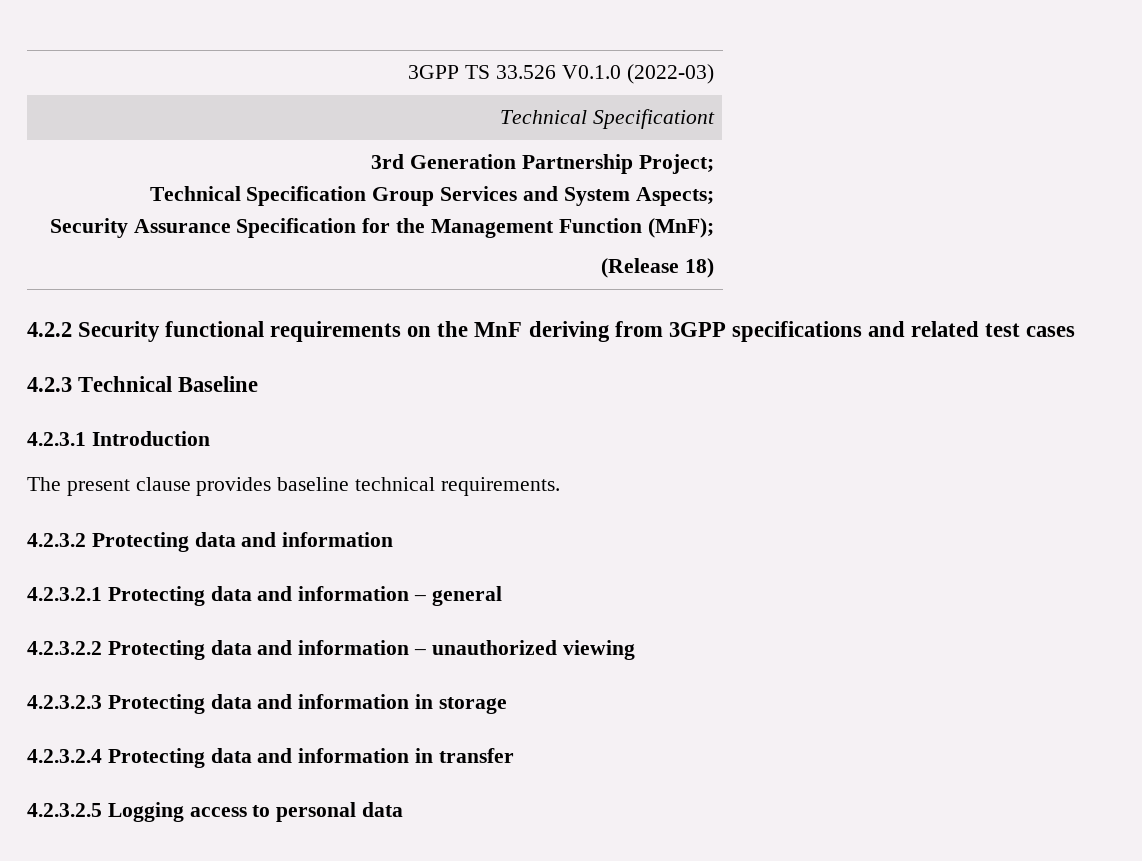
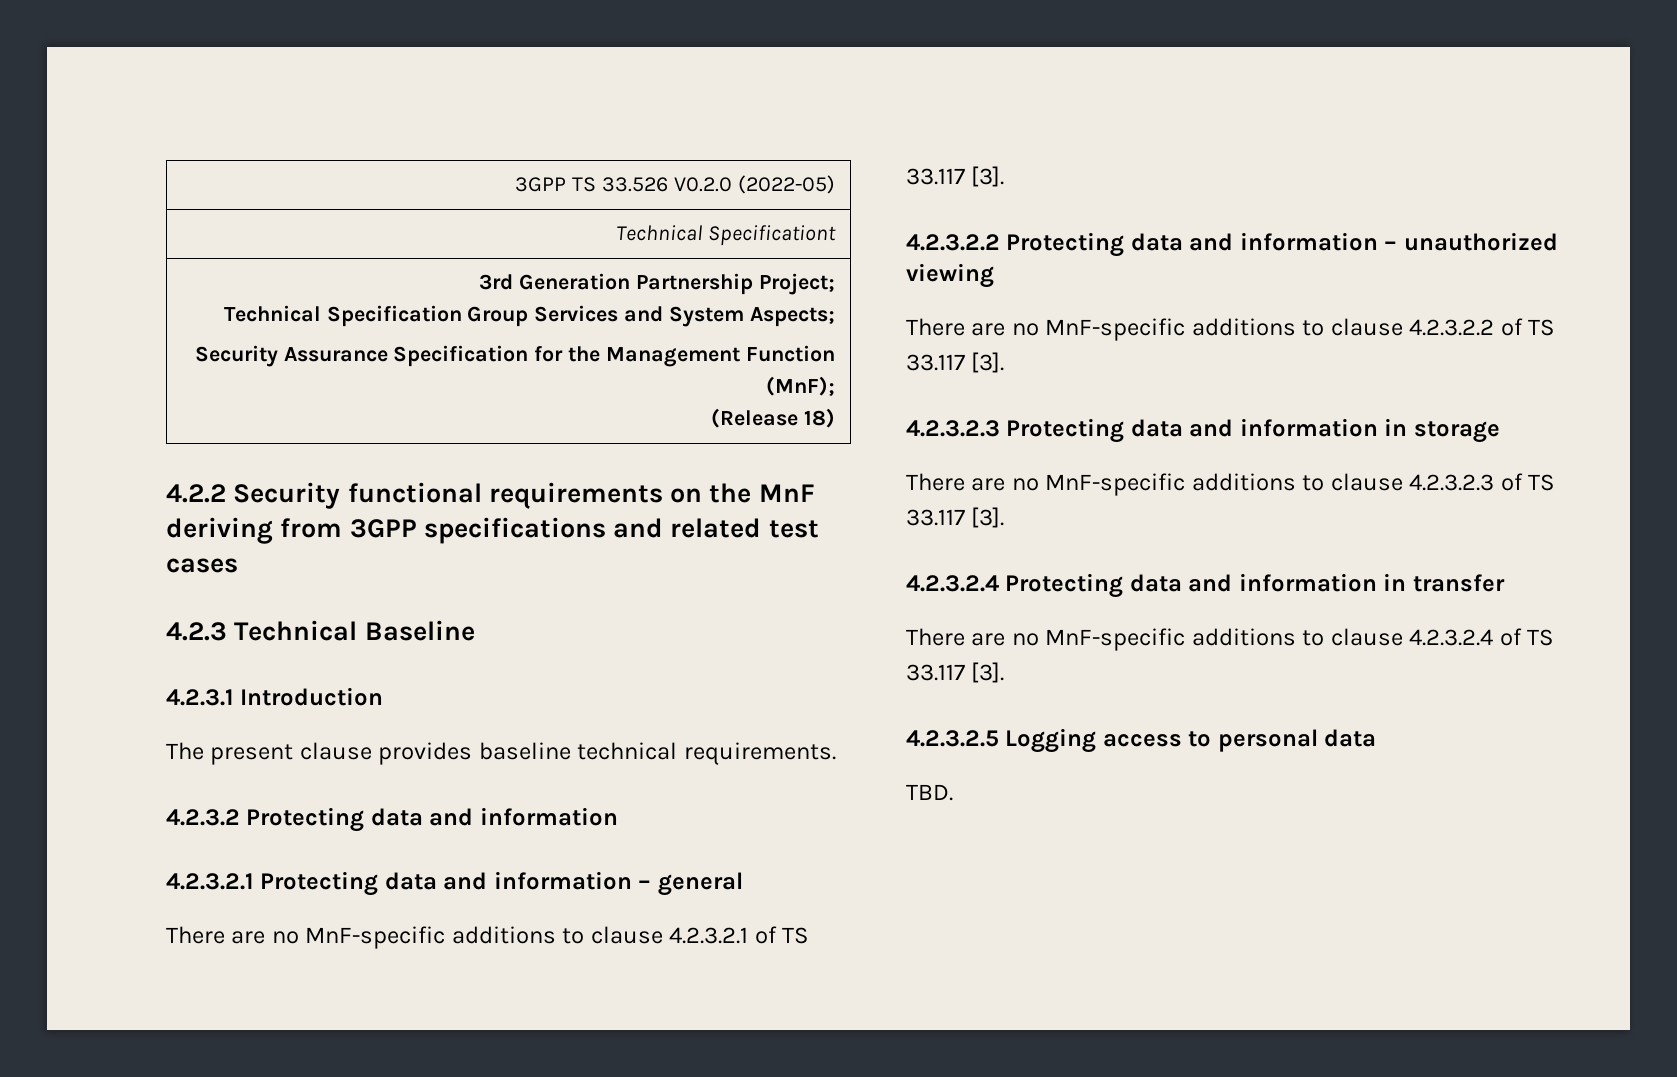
[561,64,714,84] V0.1.0 (2022-03) -> [673,175,835,194] V0.2.0 (2022-05)
(502, 596) none -> [166,926,810,949] [906,166,1005,187] // There are no MnF-specific additions to clause 4.2.3.2.1 of TS 33.117 [3].
(635, 650) none -> [906,318,1556,341] [906,352,1005,373] // There are no MnF-specific additions to clause 4.2.3.2.2 of TS 33.117 [3].
(507, 705) none -> [906,473,1556,496] [906,507,1005,528] // There are no MnF-specific additions to clause 4.2.3.2.3 of TS 33.117 [3].
(514, 755) none -> [906,628,1555,651] [906,662,1005,683] // There are no MnF-specific additions to clause 4.2.3.2.4 of TS 33.117 [3].
(404, 809) none -> [906,784,953,801] // TBD.

